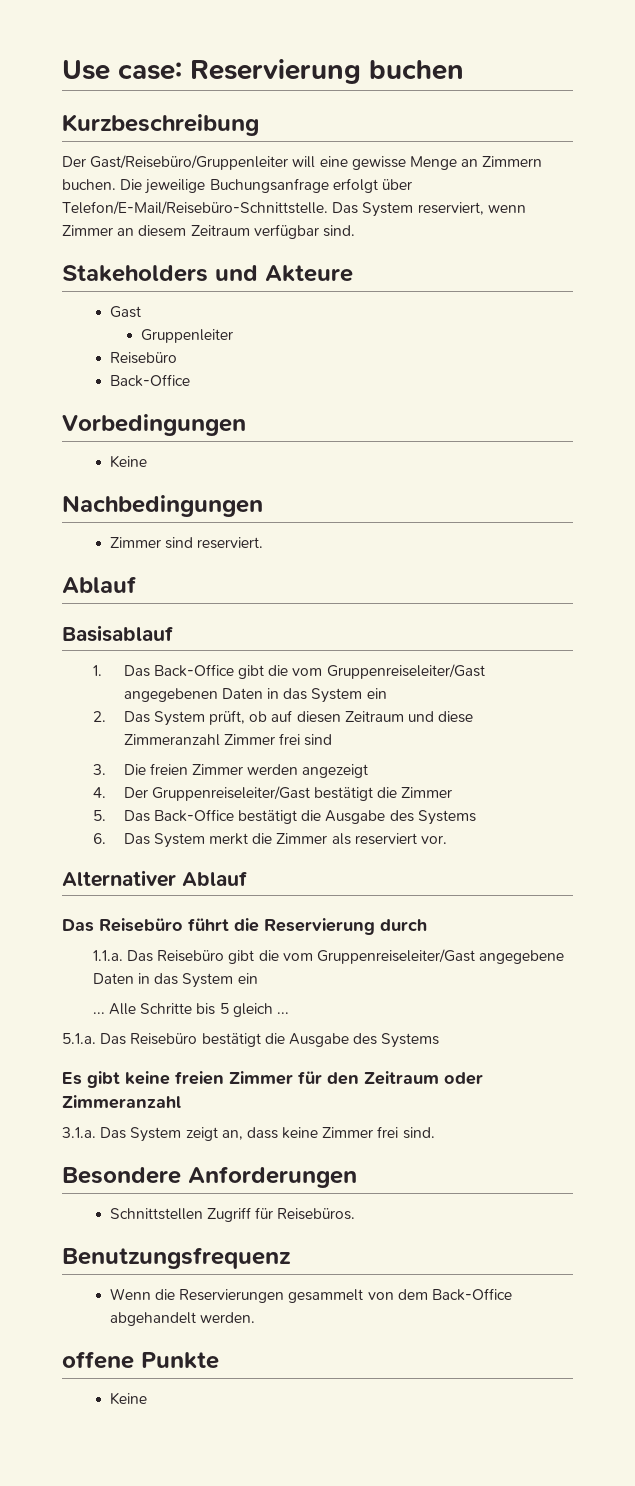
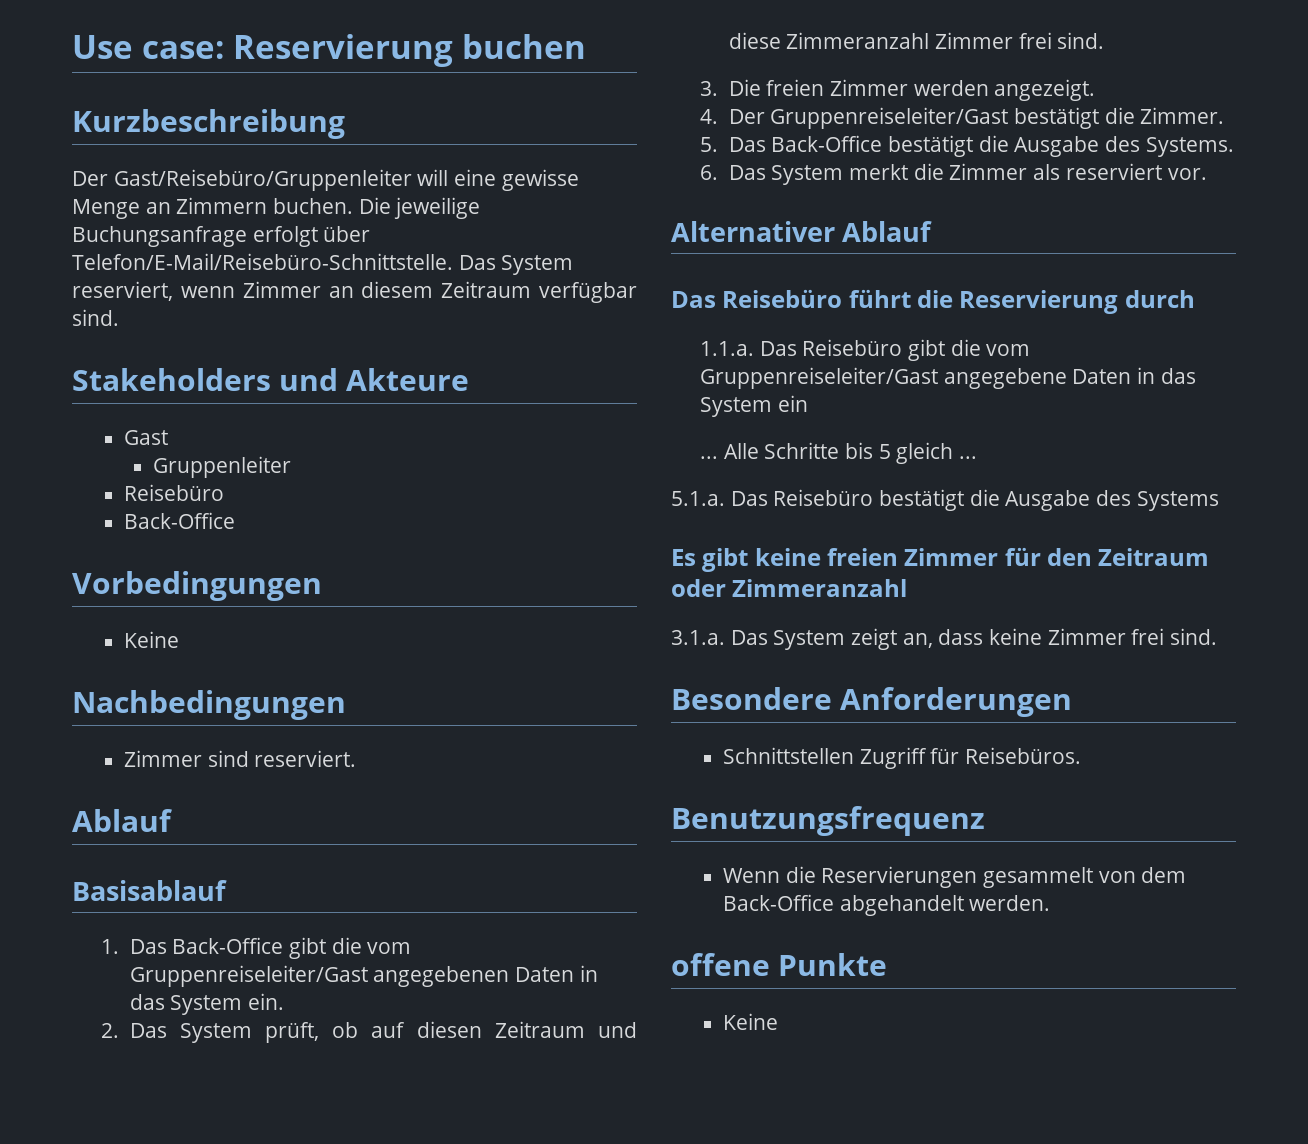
[366,688,387,699] ein -> [248,993,285,1010] ein.
[304,734,333,746] sind -> [1057,32,1105,49] sind.
[302,764,369,778] angezeigt -> [994,79,1096,101] angezeigt.
[401,787,453,798] Zimmer -> [1140,107,1225,124] Zimmer.
[417,810,476,825] Systems -> [1145,137,1234,157] Systems.

